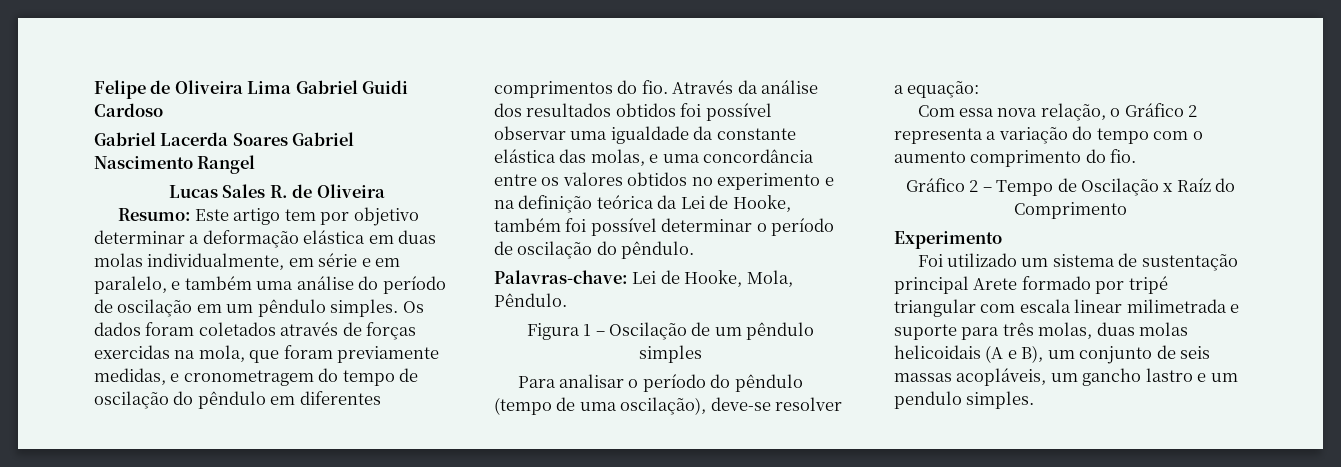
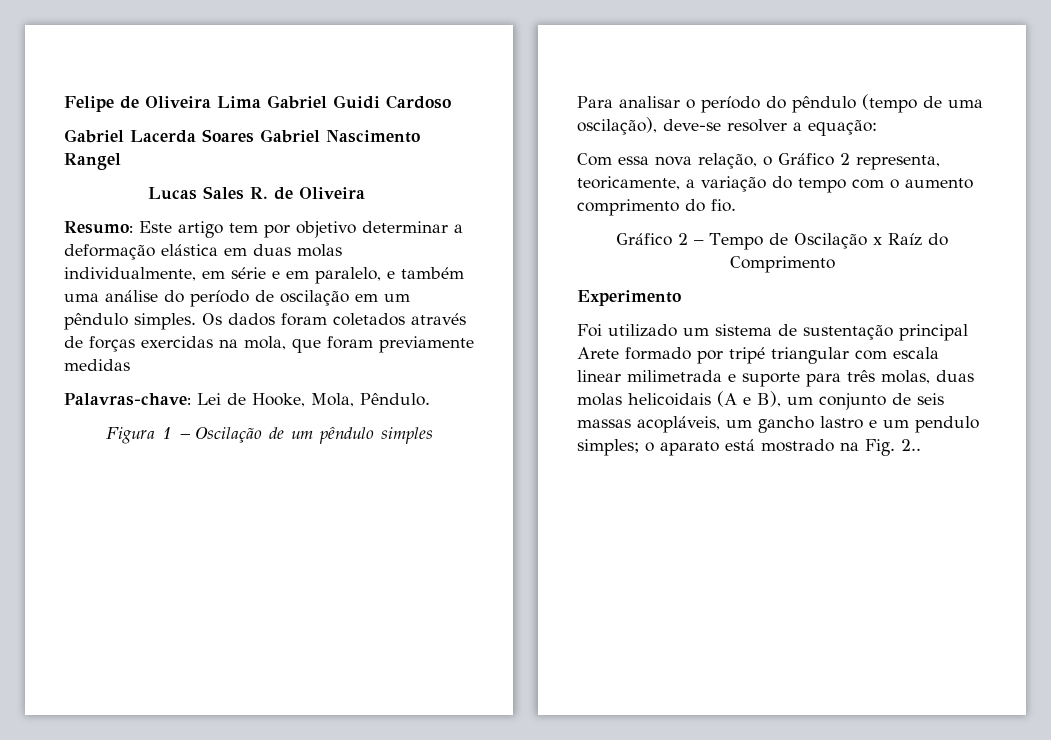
[94,368,419,386] [94,391,381,409] [494,80,819,98] [494,103,772,121] [494,126,796,144] [494,149,815,166] [494,172,834,190] [494,195,791,213] [494,218,835,236] [494,241,695,259] medidas, e cronometragem do tempo de oscilação do pêndulo em diferentes comprimentos do fio. Através da análise dos resultados obtidos foi possível observar uma igualdade da constante elástica das molas, e uma concordância entre os valores obtidos no experimento e na definição teórica da Lei de Hooke, também foi possível determinar o período de oscilação do pêndulo. -> [64,359,130,371] medidas
[894,128,983,144] representa -> [856,155,940,170] [577,176,680,190] representa, teoricamente,
[966,391,1035,409] simples. -> [577,439,921,456] simples; o aparato está mostrado na Fig. 2..

